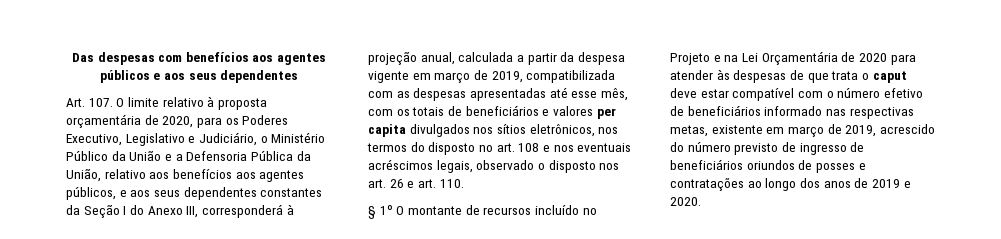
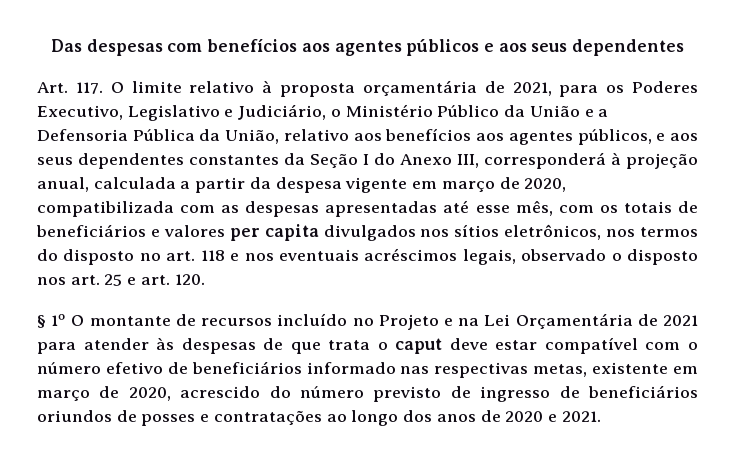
[88,98,113,107] 107. -> [75,82,103,94] 117.
[162,116,194,128] 2020, -> [512,82,552,96] 2021,
[491,71,523,83] 2019, -> [524,178,567,192] 2020,
[518,143,540,152] 108 -> [200,250,225,261] 118
[389,179,404,188] 26 -> [104,274,123,286] 25
[439,179,464,188] 110. -> [174,274,205,285] 120.
[858,53,887,62] 2020 -> [663,315,698,326] 2021
[845,125,877,137] 2019, -> [128,387,171,401] 2020,
[871,179,911,188] [670,197,701,206] 2019 e 2020. -> [505,411,601,422] 2020 e 2021.

